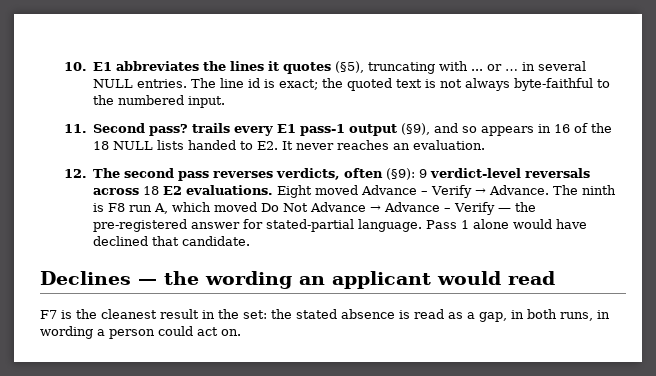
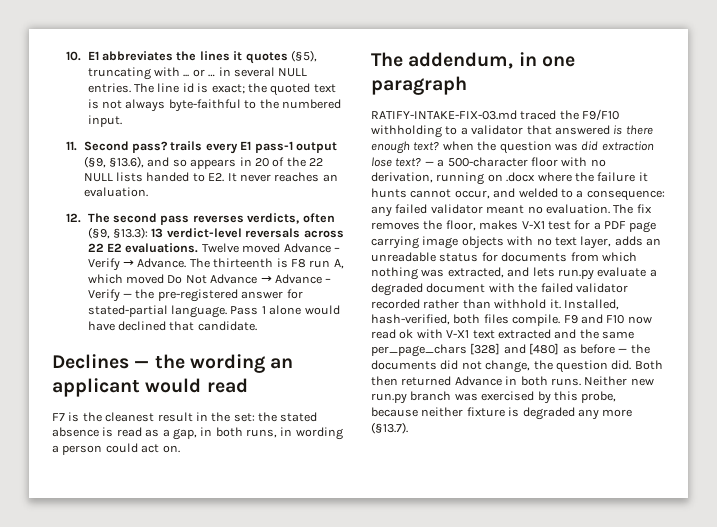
[401,123,431,135] (§9), -> [83,156,145,168] (§9, §13.6),
[554,124,571,133] 16 -> [254,158,269,167] 20
[93,141,110,150] 18 -> [309,158,324,166] 22
[386,168,428,180] (§9): 9 -> [87,227,164,239] (§9, §13.3): 13
[143,186,160,195] 18 -> [87,243,104,252] 22
[277,185,313,198] Eight -> [201,243,239,253] Twelve
[582,185,617,195] ninth -> [213,258,274,268] thirteenth
(241, 332) none -> [371,52,575,69] [371,76,467,95] [371,109,620,120] [371,125,653,138] [371,141,654,154] [371,157,606,167] [371,172,648,185] [371,188,665,201] [371,204,652,217] [371,220,657,233] [371,236,661,249] [371,252,637,262] [371,267,657,280] [371,283,628,296] [371,299,619,310] [371,314,652,326] [371,329,634,339] [371,343,650,357] [371,360,663,373] [371,376,654,386] [371,391,617,404] [371,407,633,420] [371,422,408,434] // The addendum, in one paragraph // RATIFY-INTAKE-FIX-03.md traced the F9/F10 withholding to a validator that answered is there enough text? when the question was did extraction lose text? — a 500-character floor with no derivation, running on .docx where the failure it hunts cannot occur, and welded to a consequence: any failed validator meant no evaluation. The fix removes the floor, makes V-X1 test for a PDF page carrying image objects with no text layer, adds an unreadable status for documents from which nothing was extracted, and lets run.py evaluate a degraded document with the failed validator recorded rather than withhold it. Installed, hash-verified, both files compile. F9 and F10 now read ok with V-X1 text extracted and the same per_page_chars [328] and [480] as before — the documents did not change, the question did. Both then returned Advance in both runs. Neither new run.py branch was exercised by this probe, because neither fixture is degraded any more (§13.7).

